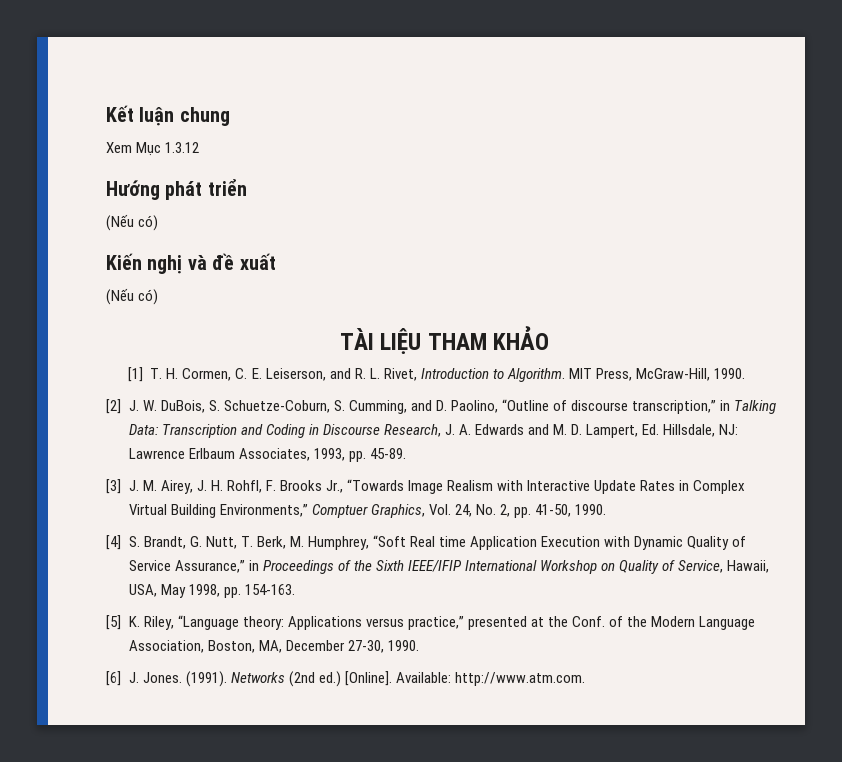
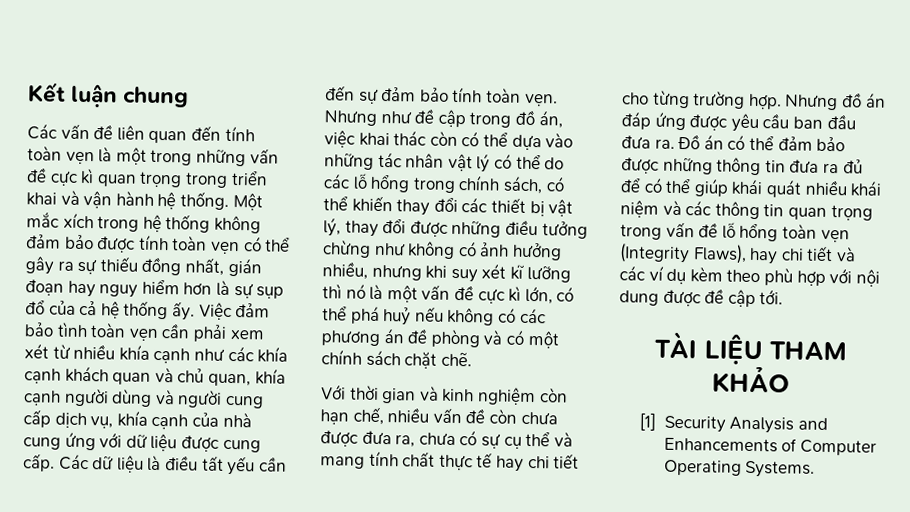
[106,142,200,156] [106,179,247,200] [106,214,159,231] [106,253,276,274] [106,288,159,305] Xem Mục 1.3.12 // Hướng phát triển // (Nếu có) // Kiến nghị và đề xuất // (Nếu có) -> [27,123,255,144] [27,145,279,167] [26,167,268,188] [26,189,263,211] [26,211,261,234] [26,234,291,255] [25,256,262,277] [25,279,285,299] [25,300,271,321] [24,321,264,342] [24,343,289,364] [24,365,286,387] [23,387,264,409] [23,409,252,430] [23,431,261,453] [23,453,287,476] [325,85,558,107] [324,108,563,129] [324,130,574,151] [324,151,565,173] [323,173,565,195] [323,195,574,217] [323,217,588,239] [322,239,562,261] [322,261,571,283] [322,283,575,305] [322,305,546,326] [321,328,559,349] [321,349,472,369] [321,384,568,406] [320,406,558,426] [320,430,573,449] [320,450,580,472] [622,89,886,111] [621,111,856,133] [621,133,846,152] [621,156,863,176] [620,177,883,198] [620,199,873,221] [620,221,850,243] [619,243,856,265] [619,265,880,287] [619,288,784,308] Các vấn đề liên quan đến tính toàn vẹn là một trong những vấn đề cực kì quan trọng trong triển khai và vận hành hệ thống. Một mắc xích trong hệ thống không đảm bảo được tính toàn vẹn có thể gây ra sự thiếu đồng nhất, gián đoạn hay nguy hiểm hơn là sự sụp đổ của cả hệ thống ấy. Việc đảm bảo tình toàn vẹn cần phải xem xét từ nhiều khía cạnh như các khía cạnh khách quan và chủ quan, khía cạnh người dùng và người cung cấp dịch vụ, khía cạnh của nhà cung ứng với dữ liệu được cung cấp. Các dữ liệu là điều tất yếu cần đến sự đảm bảo tính toàn vẹn. Nhưng như đề cập trong đồ án, việc khai thác còn có thể dựa vào những tác nhân vật lý có thể do các lỗ hổng trong chính sách, có thể khiến thay đổi các thiết bị vật lý, thay đổi được những điều tưởng chừng như không có ảnh hưởng nhiều, nhưng khi suy xét kĩ lưỡng thì nó là một vấn đề cực kì lớn, có thể phá huỷ nếu không có các phương án đề phòng và có một chính sách chặt chẽ. // Với thời gian và kinh nghiệm còn hạn chế, nhiều vấn đề còn chưa được đưa ra, chưa có sự cụ thể và mang tính chất thực tế hay chi tiết cho từng trường hợp. Nhưng đồ án đáp ứng được yêu cầu ban đầu đưa ra. Đồ án có thể đảm bảo được những thông tin đưa ra đủ để có thể giúp khái quát nhiều khái niệm và các thông tin quan trọng trong vấn đề lỗ hổng toàn vẹn (Integrity Flaws), hay chi tiết và các ví dụ kèm theo phù hợp với nội dung được đề cập tới.
[150,368,746,382] [106,399,777,414] [128,424,739,438] [128,448,406,462] [106,479,746,494] [128,504,607,518] [106,535,747,550] [128,560,770,574] [128,584,295,598] [106,615,756,630] [128,640,419,653] [106,671,585,687] T. H. Cormen, C. E. Leiserson, and R. L. Rivet, Introduction to Algorithm. MIT Press, McGraw-Hill, 1990. // [2] J. W. DuBois, S. Schuetze-Coburn, S. Cumming, and D. Paolino, “Outline of discourse transcription,” in Talking Data: Transcription and Coding in Discourse Research, J. A. Edwards and M. D. Lampert, Ed. Hillsdale, NJ: Lawrence Erlbaum Associates, 1993, pp. 45-89. // [3] J. M. Airey, J. H. Rohfl, F. Brooks Jr., “Towards Image Realism with Interactive Update Rates in Complex Virtual Building Environments,” Comptuer Graphics, Vol. 24, No. 2, pp. 41-50, 1990. // [4] S. Brandt, G. Nutt, T. Berk, M. Humphrey, “Soft Real time Application Execution with Dynamic Quality of Service Assurance,” in Proceedings of the Sixth IEEE/IFIP International Workshop on Quality of Service, Hawaii, USA, May 1998, pp. 154-163. // [5] K. Riley, “Language theory: Applications versus practice,” presented at the Conf. of the Modern Language Association, Boston, MA, December 27-30, 1990. // [6] J. Jones. (1991). Networks (2nd ed.) [Online]. Available: http://www.atm.com. -> [663,415,828,434] [663,437,877,456] [663,459,816,478] Security Analysis and Enhancements of Computer Operating Systems.

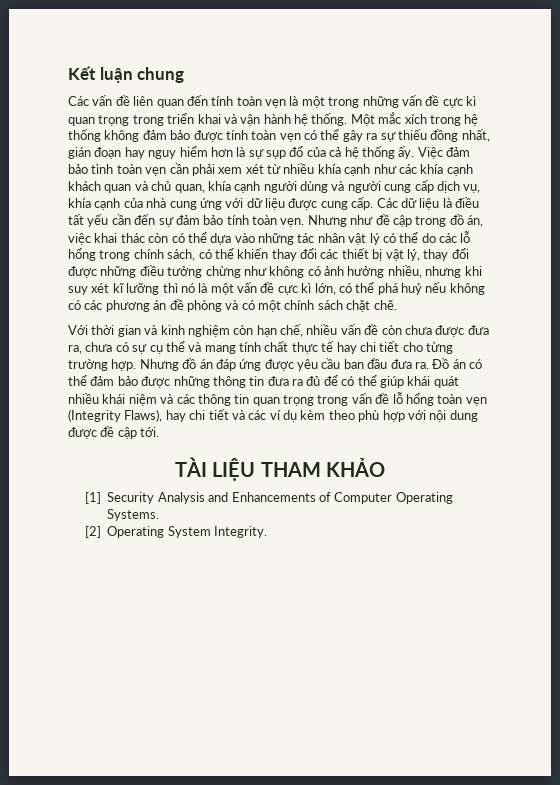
(816, 469) none -> [85,526,268,538] // [2] Operating System Integrity.

